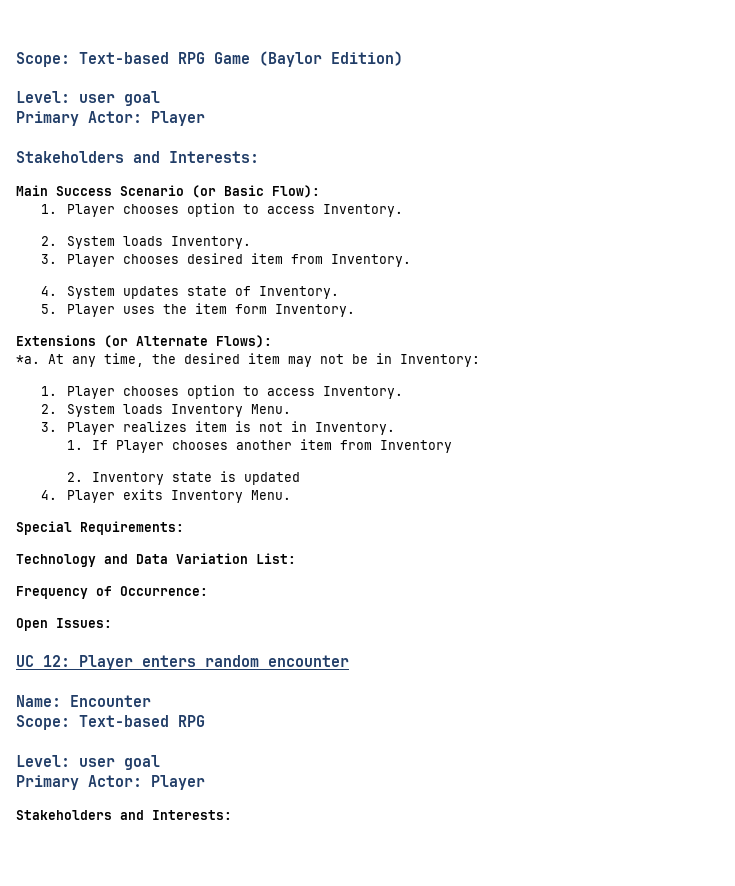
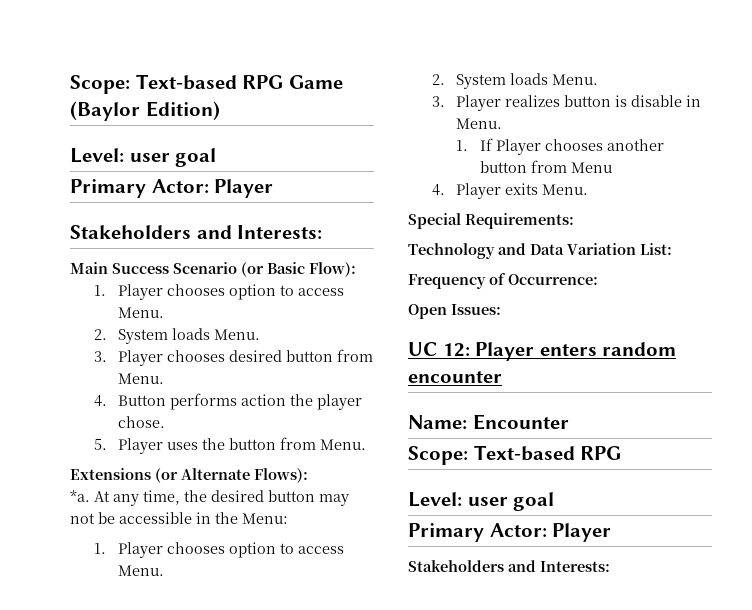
[322,204,403,217] [41,236,251,249] Inventory. // 2. System loads Inventory. -> [118,307,165,318] [94,328,261,344] Menu. // 2. System loads Menu.
[250,253,411,267] [41,286,339,299] item from Inventory. // 4. System updates state of Inventory. -> [286,349,374,362] [118,373,165,384] [94,393,363,410] [118,416,166,428] button from Menu. // 4. Button performs action the player chose.
[194,303,355,317] item form Inventory. -> [229,437,367,450] button from Menu.
[248,353,280,364] item -> [268,490,315,502] button
[376,353,480,367] [41,385,403,399] [41,404,243,417] in Inventory: // 1. Player chooses option to access Inventory. // 2. System loads Inventory -> [119,512,288,524] [94,542,345,558] [118,565,165,576] [432,73,549,89] accessible in the Menu: // 1. Player chooses option to access Menu. // 2. System loads
[194,421,395,435] item is not in Inventory. -> [564,95,702,107] [456,118,503,129] button is disable in Menu.
[300,439,453,453] [66,471,301,485] item from Inventory // 2. Inventory state is updated -> [480,160,613,173] button from Menu
[170,490,243,503] Inventory -> (539, 189) none

